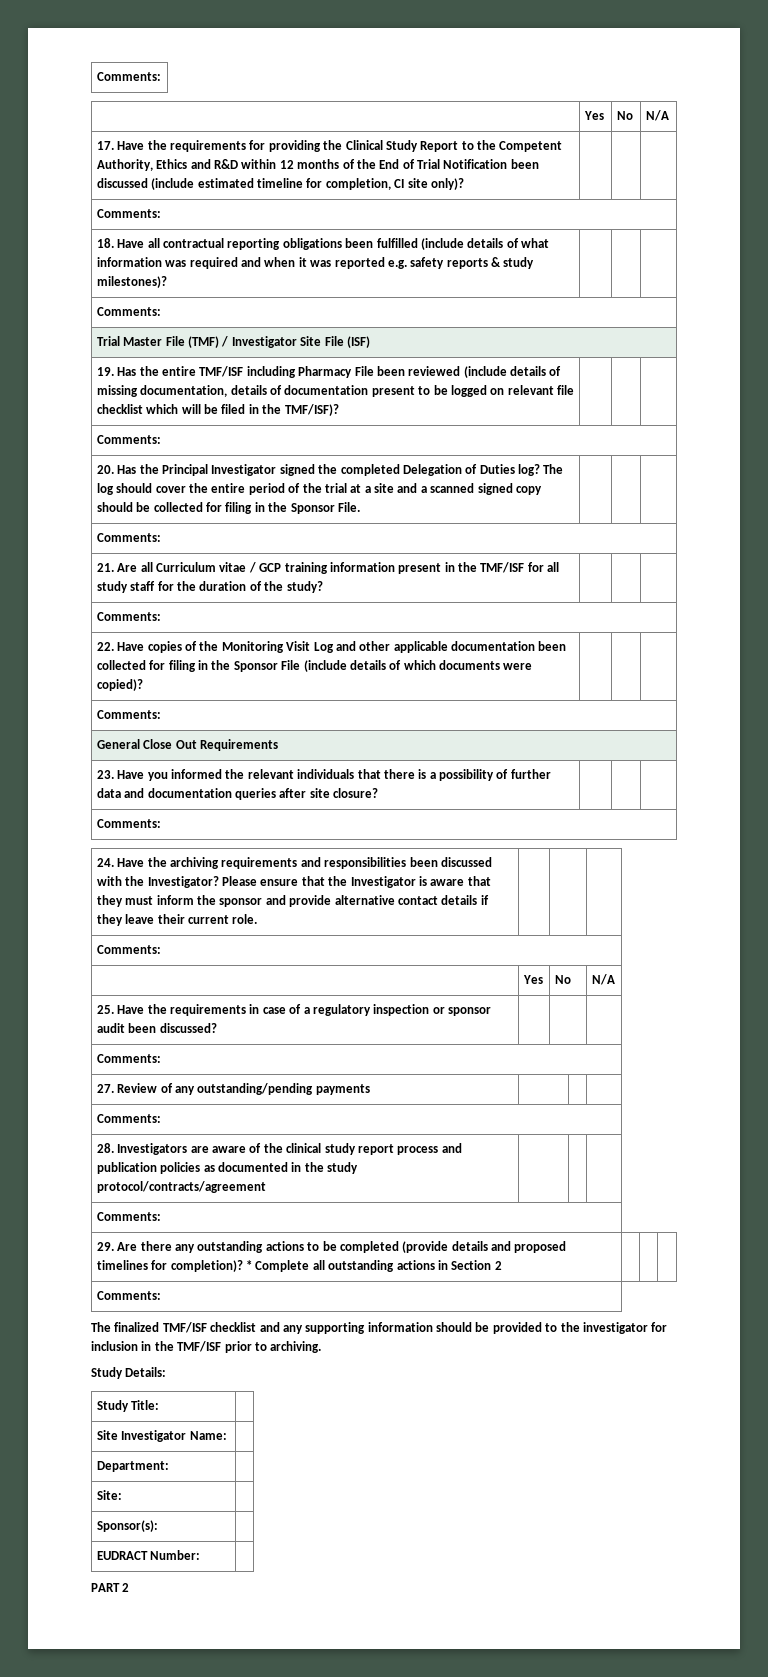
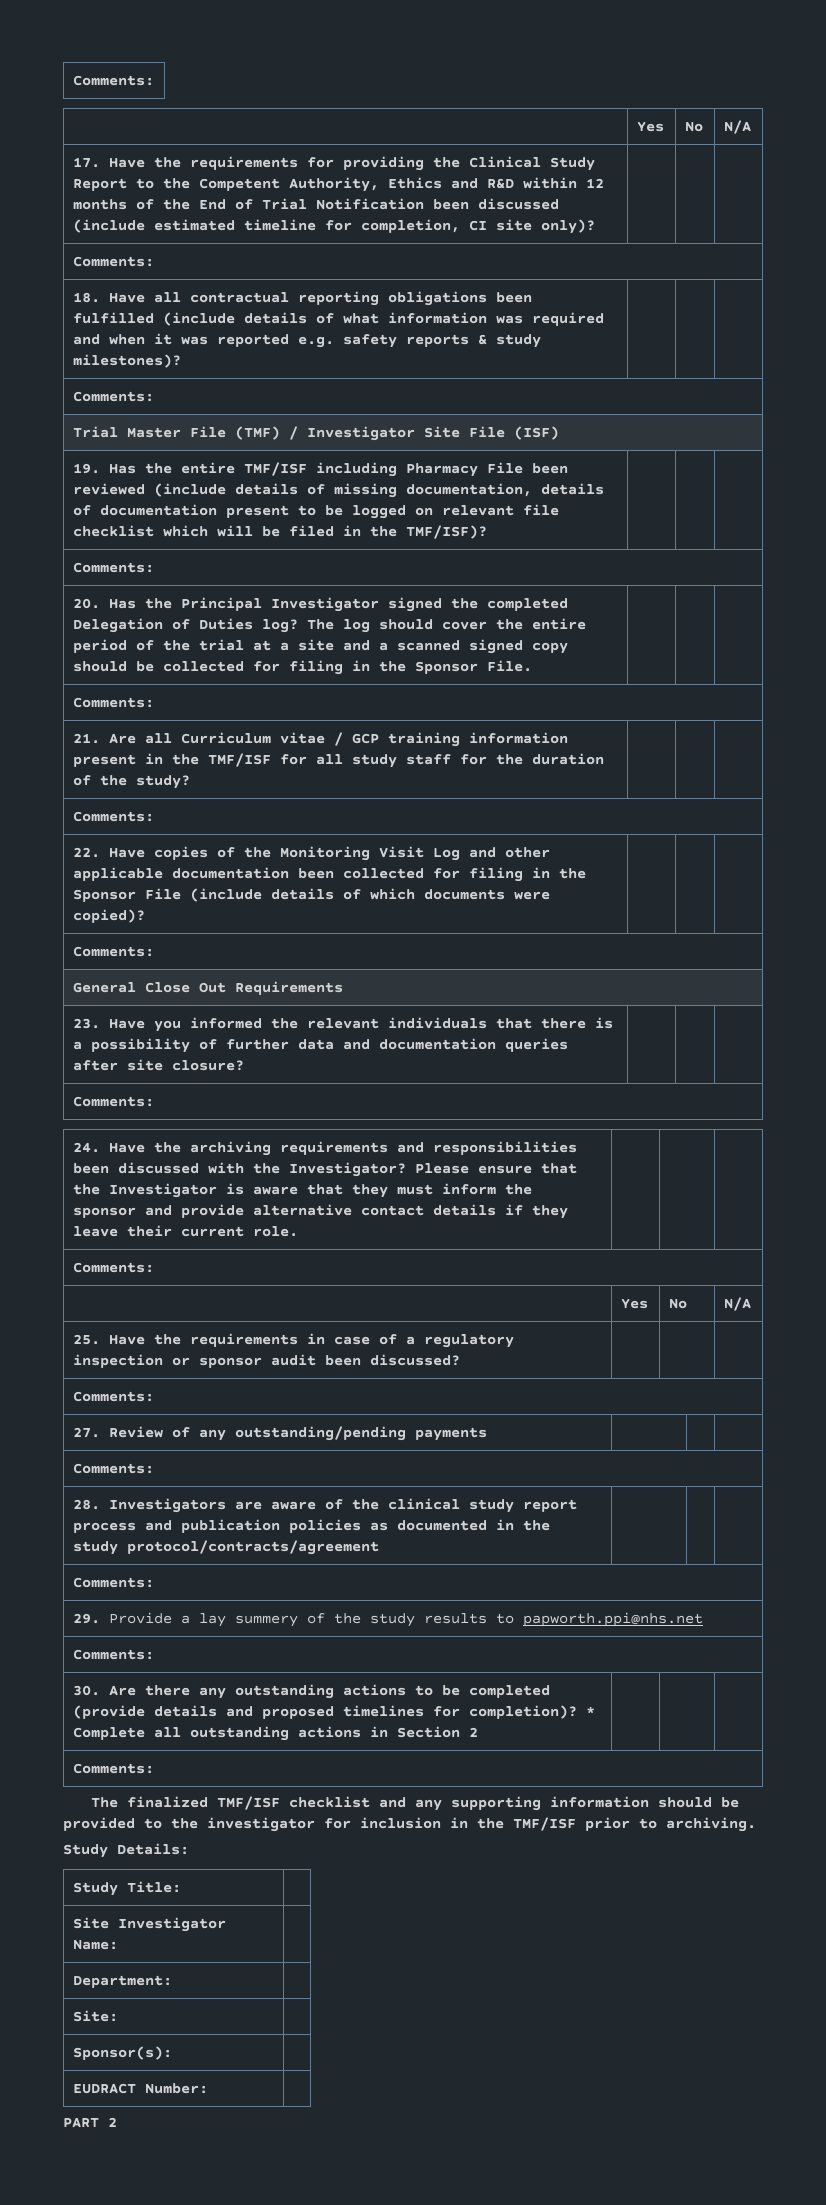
(114, 1246) none -> [108,1612,703,1627] [72,1649,154,1660] [72,1685,100,1696] Provide a lay summery of the study results to papworth.ppi@nhs.net // Comments: // 30.

